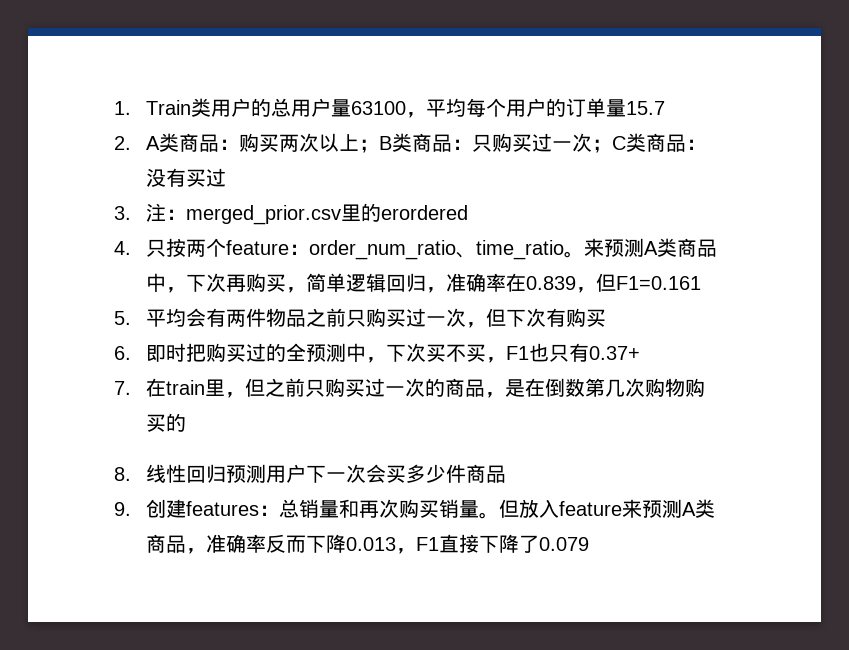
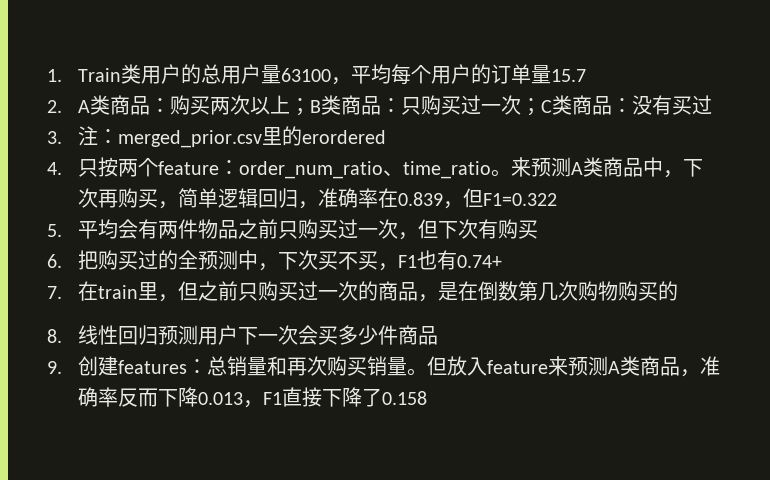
[616,276,702,290] F1=0.161 -> [483,193,558,206] F1=0.322
[146,343,187,362] 即时 -> (62, 261) none
[549,343,641,362] 只有0.37+ -> [437,250,503,270] 有0.74+
[539,537,590,551] 0.079 -> [382,391,428,405] 0.158

